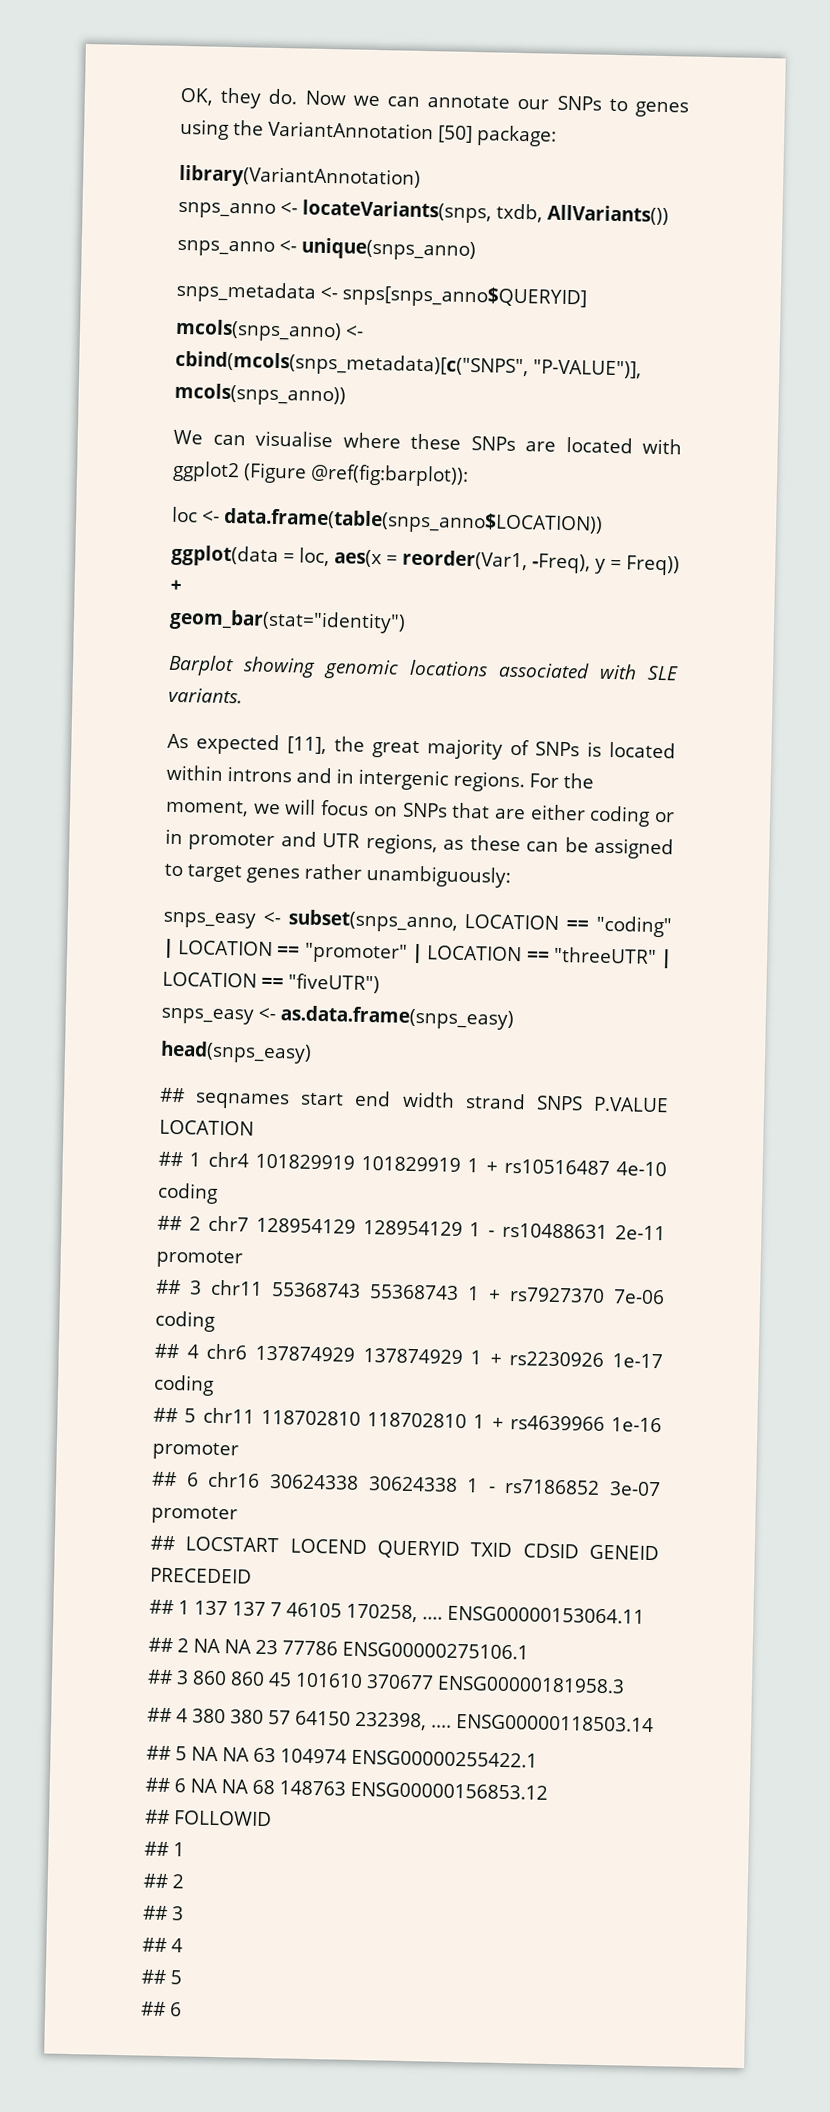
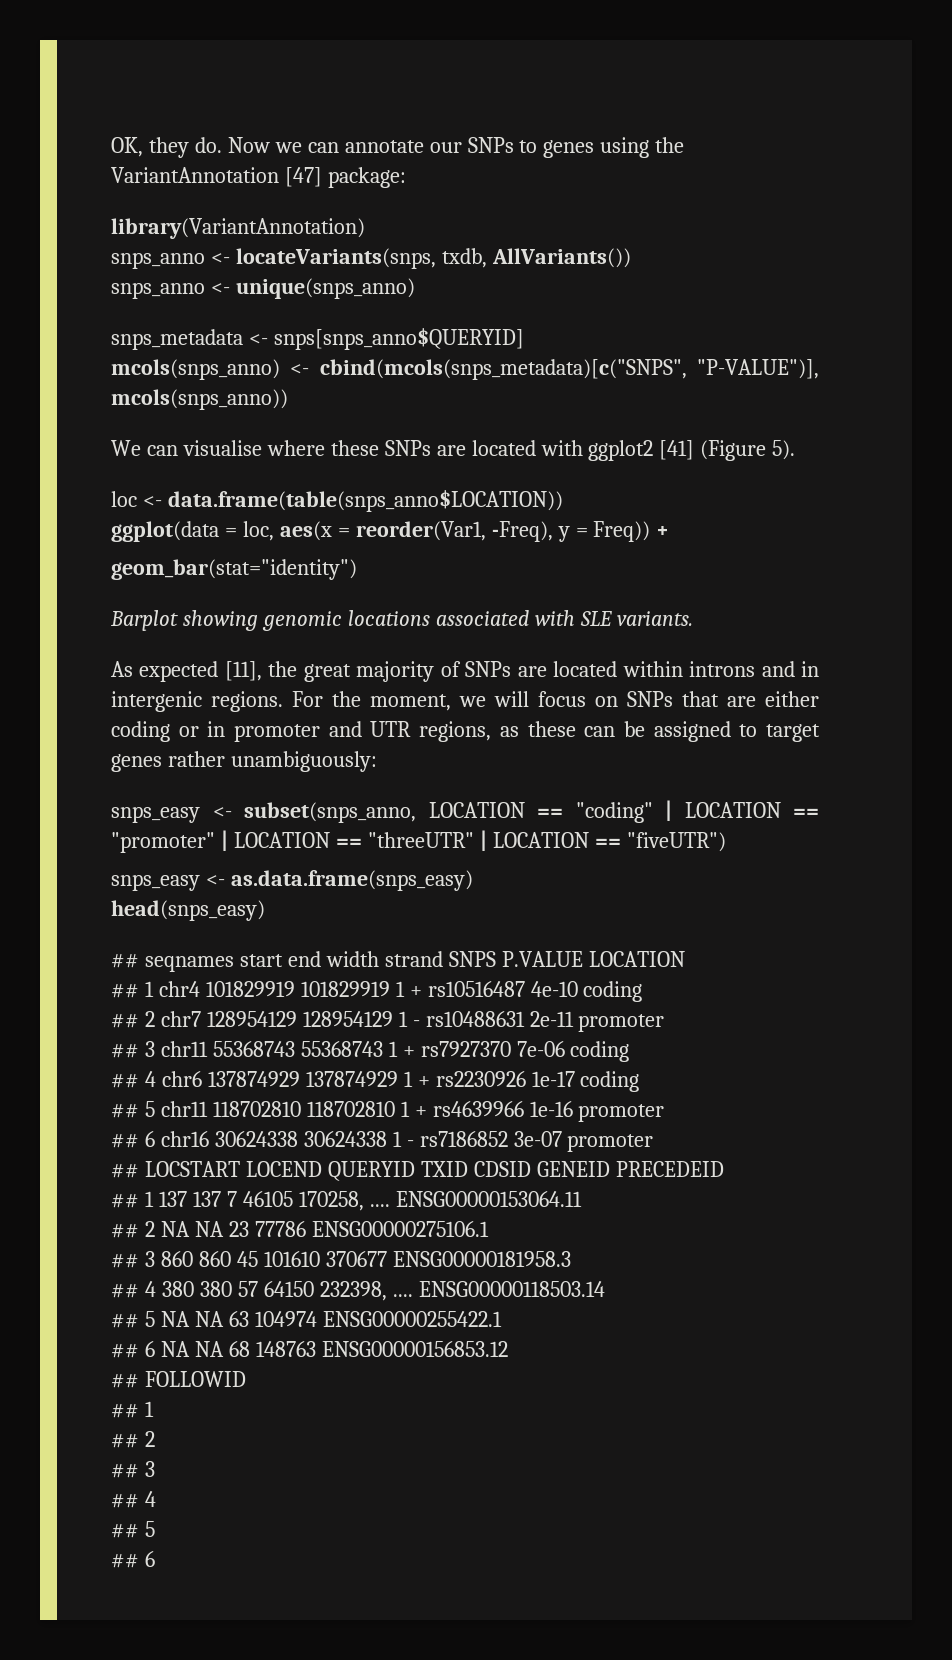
[437,125,473,143] [50] -> [284,167,322,187] [47]
[243,462,469,487] (Figure @ref(fig:barplot)): -> [659,440,796,461] [41] (Figure 5).
[587,741,602,757] is -> [517,666,547,677] are

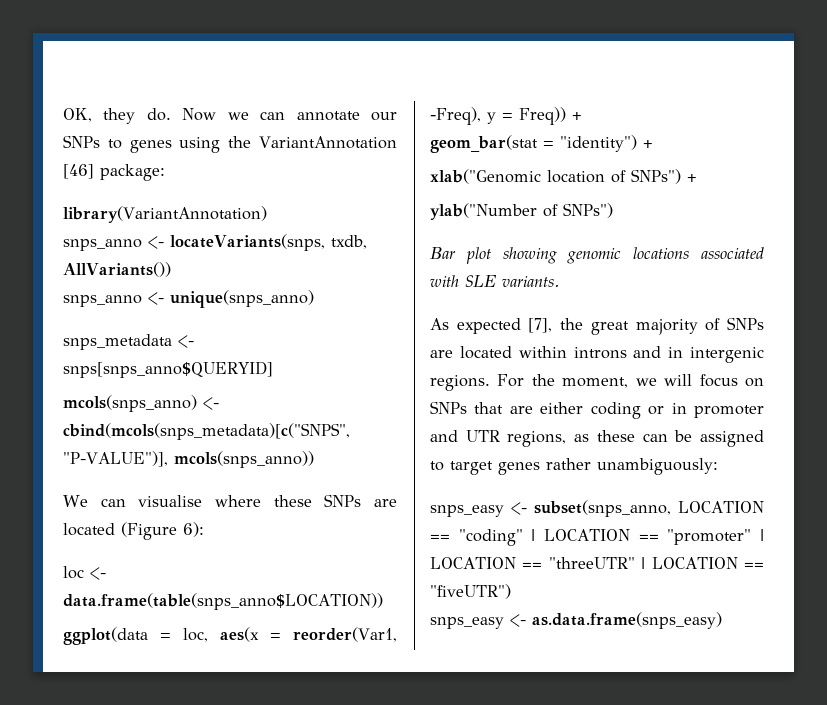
[284,167,322,187] [47] -> [63,164,94,179] [46]
[540,440,796,461] with ggplot2 [41] (Figure 5). -> [121,522,204,540] (Figure 6):
[111,559,357,580] [110,610,178,631] geom_bar(stat="identity") // Barplot -> [430,135,653,153] [430,169,697,184] [430,203,613,220] [430,247,491,264] geom_bar(stat = "identity") + // xlab("Genomic location of SNPs") + // ylab("Number of SNPs") // Bar plot
[224,661,262,681] [11], -> [528,318,553,333] [7],
[111,900,265,921] [111,951,685,972] [111,981,643,1002] [111,1011,665,1032] [111,1041,630,1062] [111,1071,640,1092] [111,1101,665,1122] [111,1131,654,1152] [111,1161,724,1181] [111,1191,582,1211] [111,1221,489,1238] [111,1251,571,1268] [111,1281,605,1301] [111,1311,502,1328] [111,1341,508,1358] [111,1371,246,1388] [111,1401,154,1418] [111,1431,155,1448] [111,1461,155,1478] [111,1491,156,1508] [111,1521,155,1538] [111,1551,155,1568] // head(snps_easy) // ## seqnames start end width strand SNPS P.VALUE LOCATION // ## 1 chr4 101829919 101829919 1 + rs10516487 4e-10 coding // ## 2 chr7 128954129 128954129 1 - rs10488631 2e-11 promoter // ## 3 chr11 55368743 55368743 1 + rs7927370 7e-06 coding // ## 4 chr6 137874929 137874929 1 + rs2230926 1e-17 coding // ## 5 chr11 118702810 118702810 1 + rs4639966 1e-16 promoter // ## 6 chr16 30624338 30624338 1 - rs7186852 3e-07 promoter // ## LOCSTART LOCEND QUERYID TXID CDSID GENEID PRECEDEID // ## 1 137 137 7 46105 170258, .... ENSG00000153064.11 // ## 2 NA NA 23 77786 ENSG00000275106.1 // ## 3 860 860 45 101610 370677 ENSG00000181958.3 // ## 4 380 380 57 64150 232398, .... ENSG00000118503.14 // ## 5 NA NA 63 104974 ENSG00000255422.1 // ## 6 NA NA 68 148763 ENSG00000156853.12 // ## FOLLOWID // ## 1 // ## 2 // ## 3 // ## 4 // ## 5 // ## 6 -> (722, 620) none

